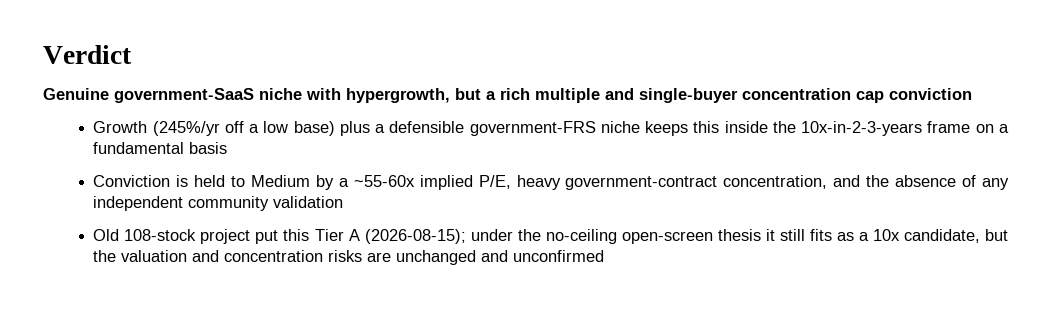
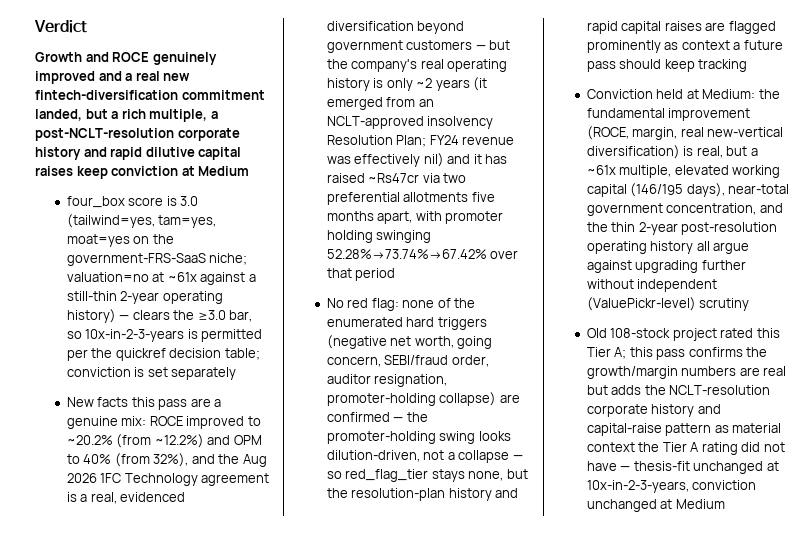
[43,88,972,103] [93,121,1009,136] [93,142,228,154] [93,175,1009,190] [93,196,344,211] Genuine government-SaaS niche with hypergrowth, but a rich multiple and single-buyer concentration cap conviction // Growth (245%/yr off a low base) plus a defensible government-FRS niche keeps this inside the 10x-in-2-3-years frame on a fundamental basis // Conviction is held to Medium by a ~55-60x implied P/E, heavy government-contract concentration, and the absence of any independent community validation -> [35,52,217,65] [35,71,191,84] [35,90,265,100] [35,109,218,122] [35,128,240,141] [35,147,242,160] [35,166,250,179] [66,196,199,208] [66,214,217,228] [66,234,174,247] [66,253,248,266] [66,272,256,285] [66,291,223,304] [66,309,253,323] [66,329,263,342] [66,348,260,361] [66,367,237,380] [66,397,222,410] [66,416,261,429] [66,434,262,448] [66,453,267,467] [66,473,270,486] [66,492,186,504] [326,21,465,34] [326,40,511,53] [326,59,508,72] [326,77,488,91] [326,97,434,110] [326,116,494,129] [326,135,515,147] [326,153,508,167] [326,173,467,183] [326,192,495,205] [326,211,504,224] [326,230,432,243] [326,249,519,259] [326,268,396,281] [326,298,476,311] [326,317,487,330] [326,335,493,349] [326,355,489,367] [326,374,448,387] [326,392,520,406] [326,412,428,422] [326,431,511,444] [326,450,523,463] [326,469,528,482] [326,488,519,501] [586,21,776,34] [586,40,783,53] [586,59,748,72] [586,89,780,99] [586,108,751,121] [586,126,784,140] [586,145,758,159] [586,165,781,178] [586,183,790,197] [586,203,783,216] [586,222,778,235] [586,241,750,254] [586,260,746,273] [586,279,718,292] [586,297,750,311] Growth and ROCE genuinely improved and a real new fintech-diversification commitment landed, but a rich multiple, a post-NCLT-resolution corporate history and rapid dilutive capital raises keep conviction at Medium // four_box score is 3.0 (tailwind=yes, tam=yes, moat=yes on the government-FRS-SaaS niche; valuation=no at ~61x against a still-thin 2-year operating history) — clears the ≥3.0 bar, so 10x-in-2-3-years is permitted per the quickref decision table; conviction is set separately // New facts this pass are a genuine mix: ROCE improved to ~20.2% (from ~12.2%) and OPM to 40% (from 32%), and the Aug 2026 1FC Technology agreement is a real, evidenced diversification beyond government customers — but the company's real operating history is only ~2 years (it emerged from an NCLT-approved insolvency Resolution Plan; FY24 revenue was effectively nil) and it has raised ~Rs47cr via two preferential allotments five months apart, with promoter holding swinging 52.28%→73.74%→67.42% over that period // No red flag: none of the enumerated hard triggers (negative net worth, going concern, SEBI/fraud order, auditor resignation, promoter-holding collapse) are confirmed — the promoter-holding swing looks dilution-driven, not a collapse — so red_flag_tier stays none, but the resolution-plan history and rapid capital raises are flagged prominently as context a future pass should keep tracking // Conviction held at Medium: the fundamental improvement (ROCE, margin, real new-vertical diversification) is real, but a ~61x multiple, elevated working capital (146/195 days), near-total government concentration, and the thin 2-year post-resolution operating history all argue against upgrading further without independent (ValuePickr-level) scrutiny
[255,230,279,244] put -> [720,328,754,338] rated
[348,229,1009,244] [93,250,605,265] A (2026-08-15); under the no-ceiling open-screen thesis it still fits as a 10x candidate, but the valuation and concentration risks are unchanged and unconfirmed -> [614,347,768,360] [586,366,787,379] [586,385,771,395] [586,404,721,417] [586,423,782,436] [586,442,785,455] [586,461,779,474] [586,480,757,493] [586,499,725,512] A; this pass confirms the growth/margin numbers are real but adds the NCLT-resolution corporate history and capital-raise pattern as material context the Tier A rating did not have — thesis-fit unchanged at 10x-in-2-3-years, conviction unchanged at Medium

